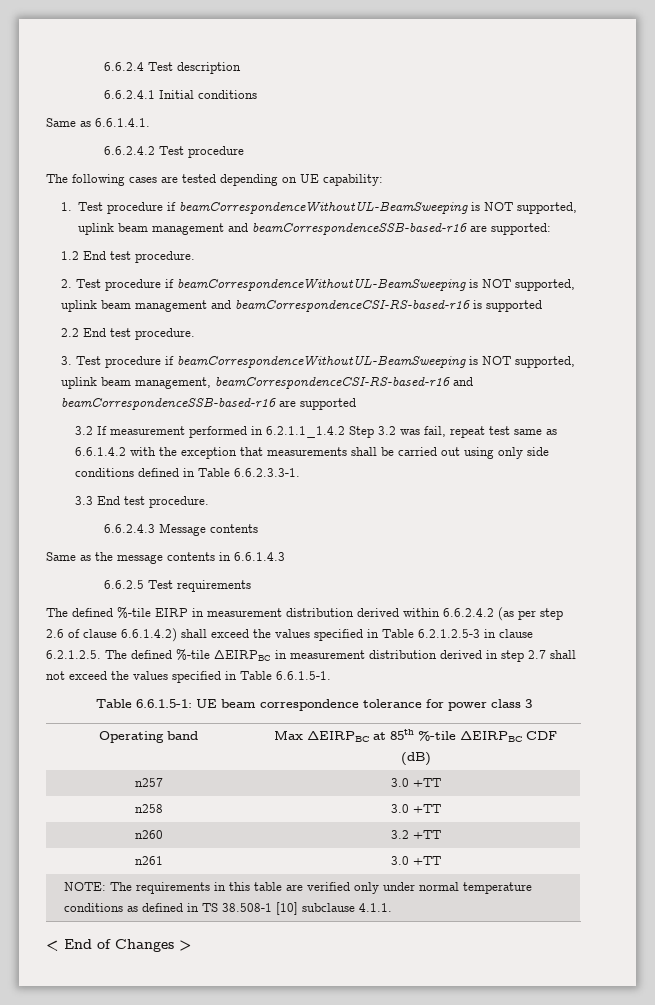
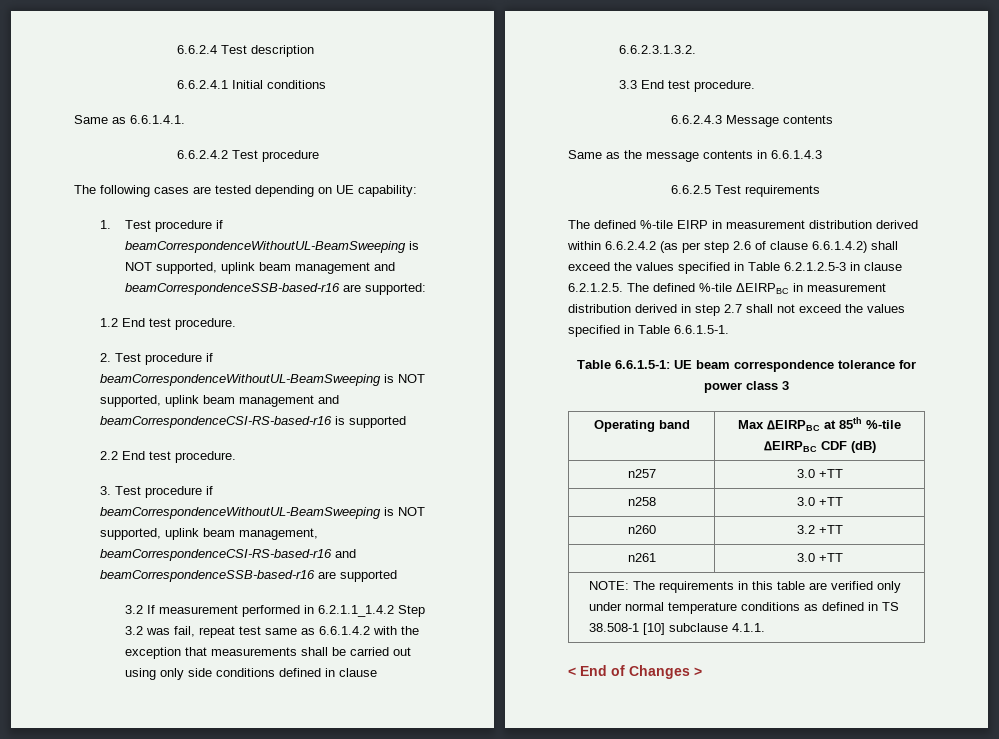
[198,468,301,477] Table 6.6.2.3.3-1. -> [339,668,378,677] [619,45,697,54] clause 6.6.2.3.1.3.2.

